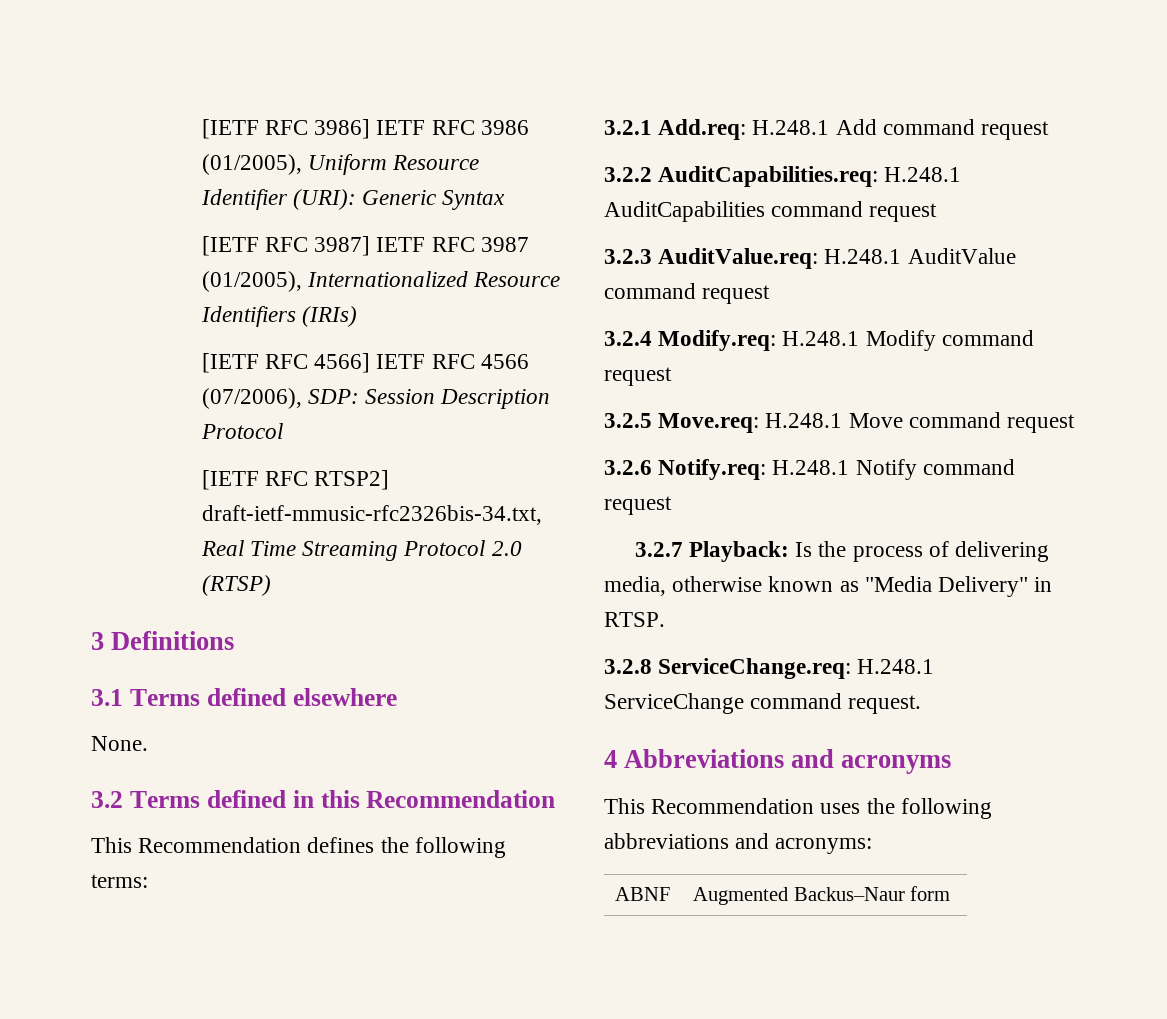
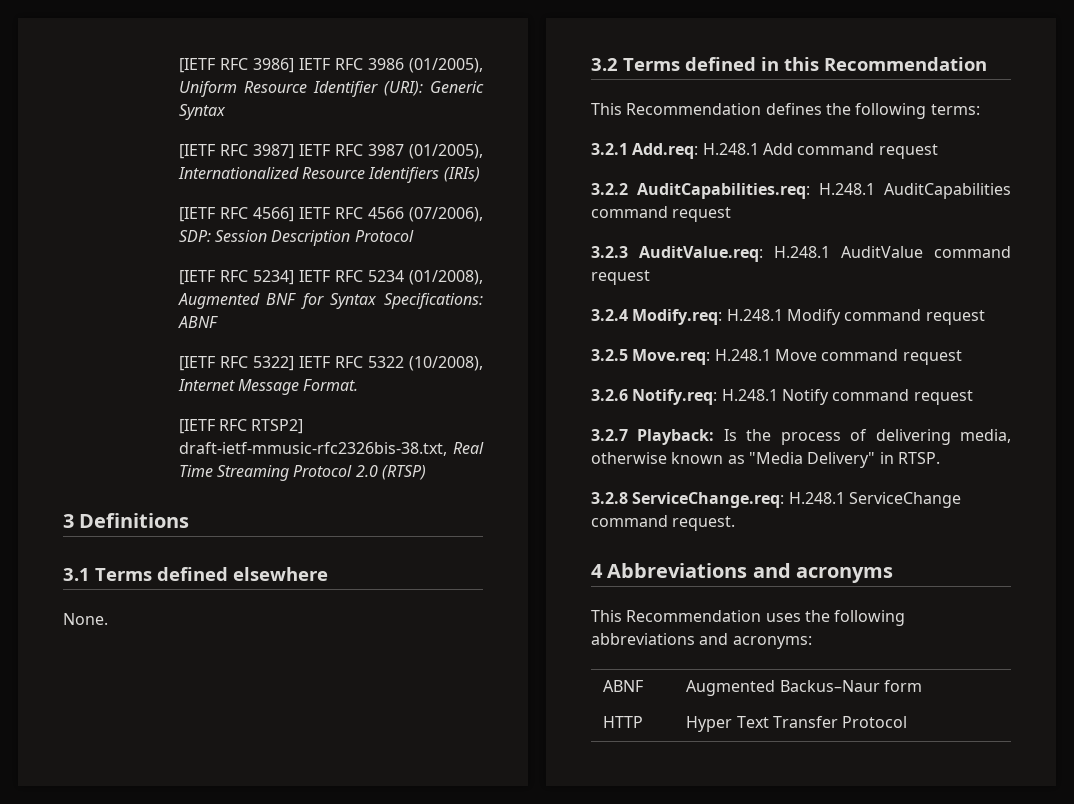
(283, 431) none -> [178,270,483,285] [177,293,484,309] [177,316,218,328] [178,356,483,371] [177,379,359,395] // [IETF RFC 5234] IETF RFC 5234 (01/2008), Augmented BNF for Syntax Specifications: ABNF // [IETF RFC 5322] IETF RFC 5322 (10/2008), Internet Message Format.
[201,505,542,525] draft-ietf-mmusic-rfc2326bis-34.txt, -> [178,442,447,456] draft-ietf-mmusic-rfc2326bis-38.txt,
(951, 893) none -> [603,716,644,728] [686,716,908,732] // HTTP | Hyper Text Transfer Protocol

